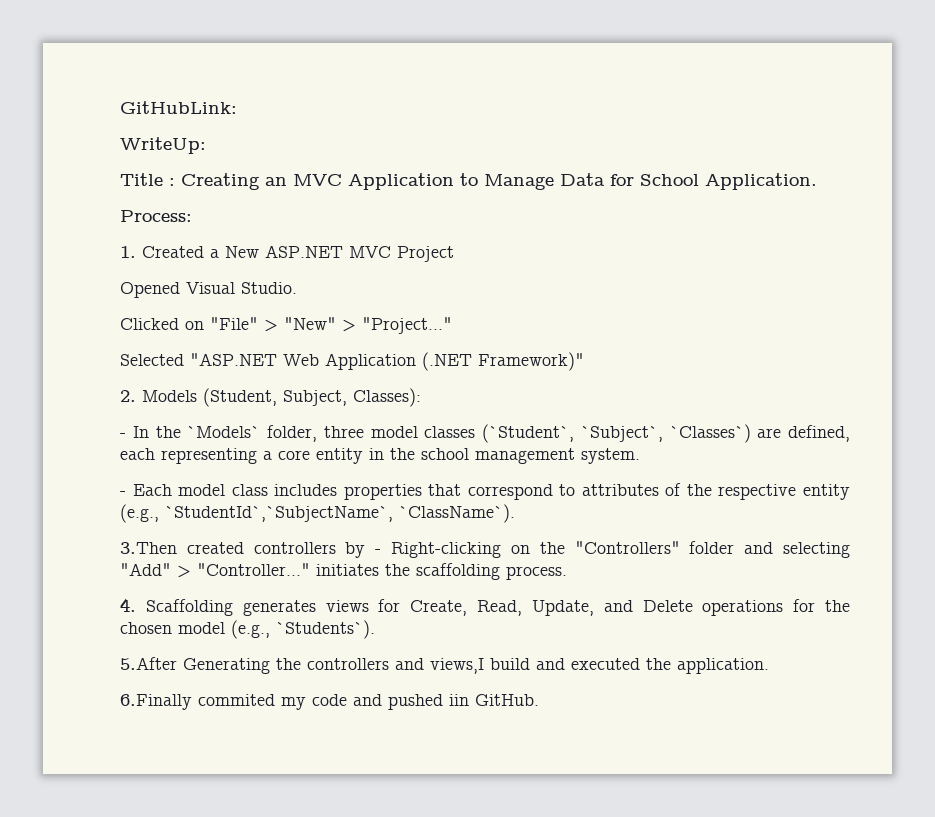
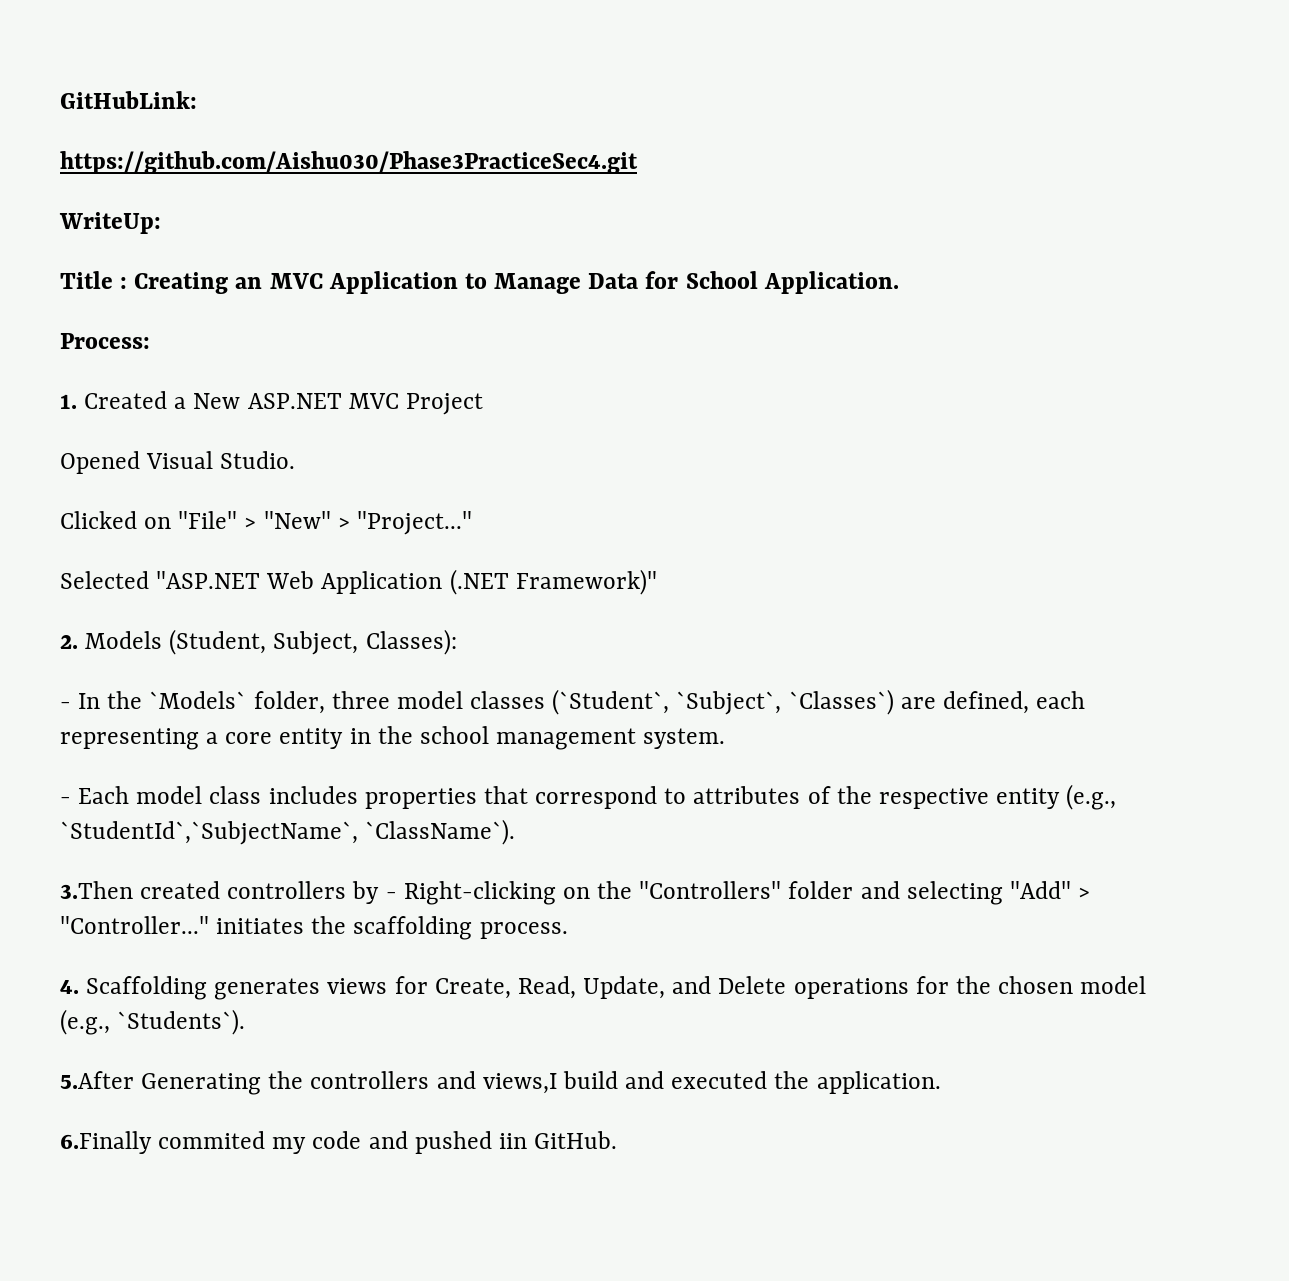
(237, 107) none -> [60,151,638,174] // https://github.com/Aishu030/Phase3PracticeSec4.git

